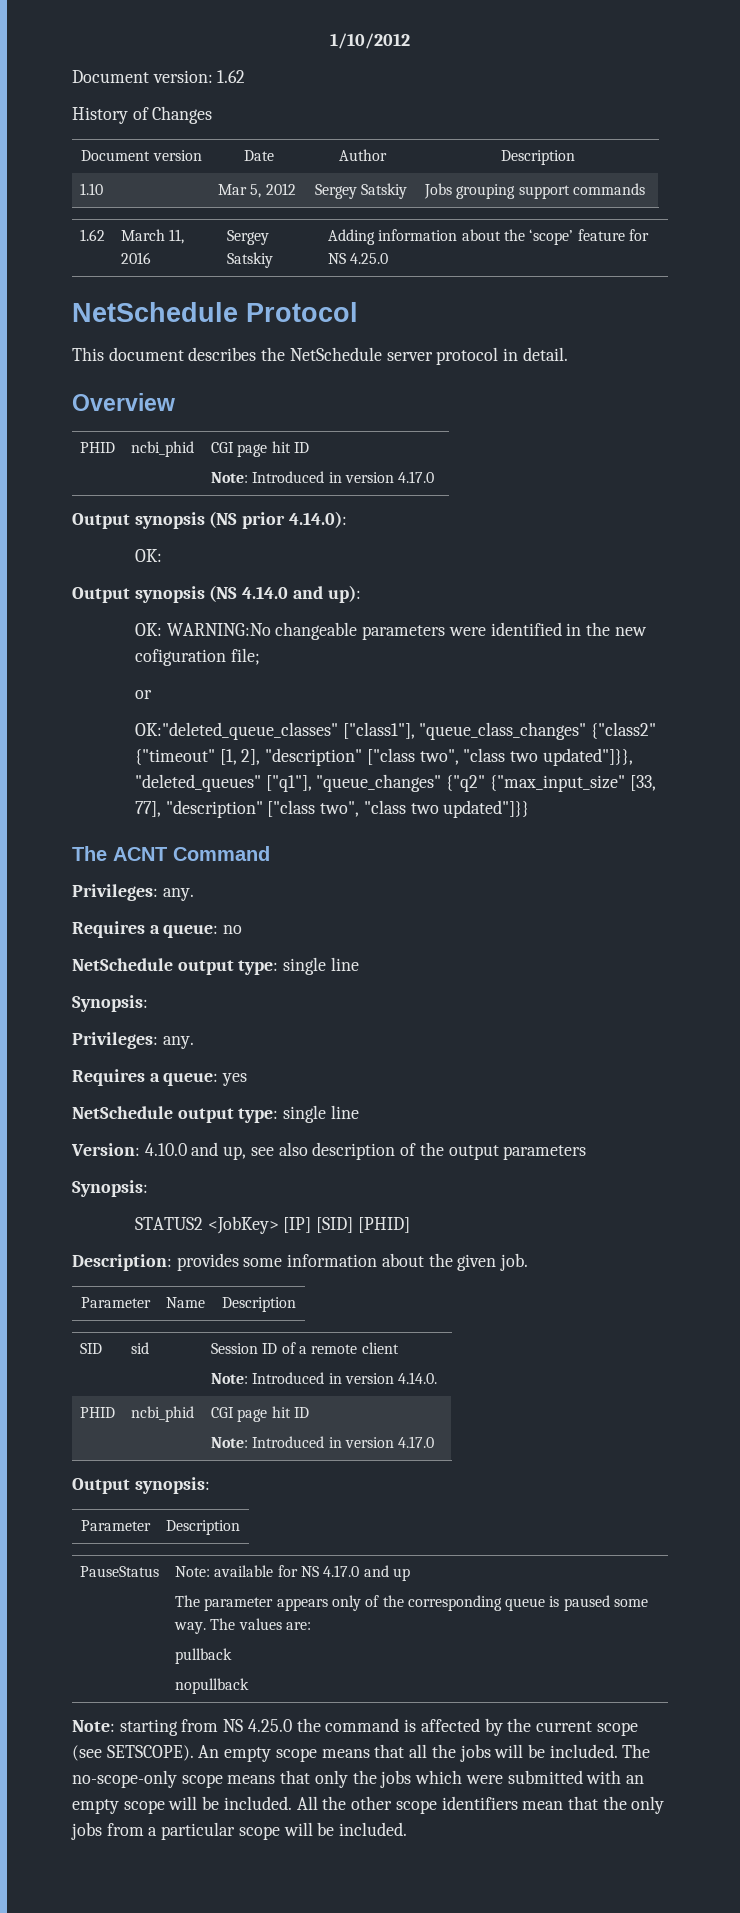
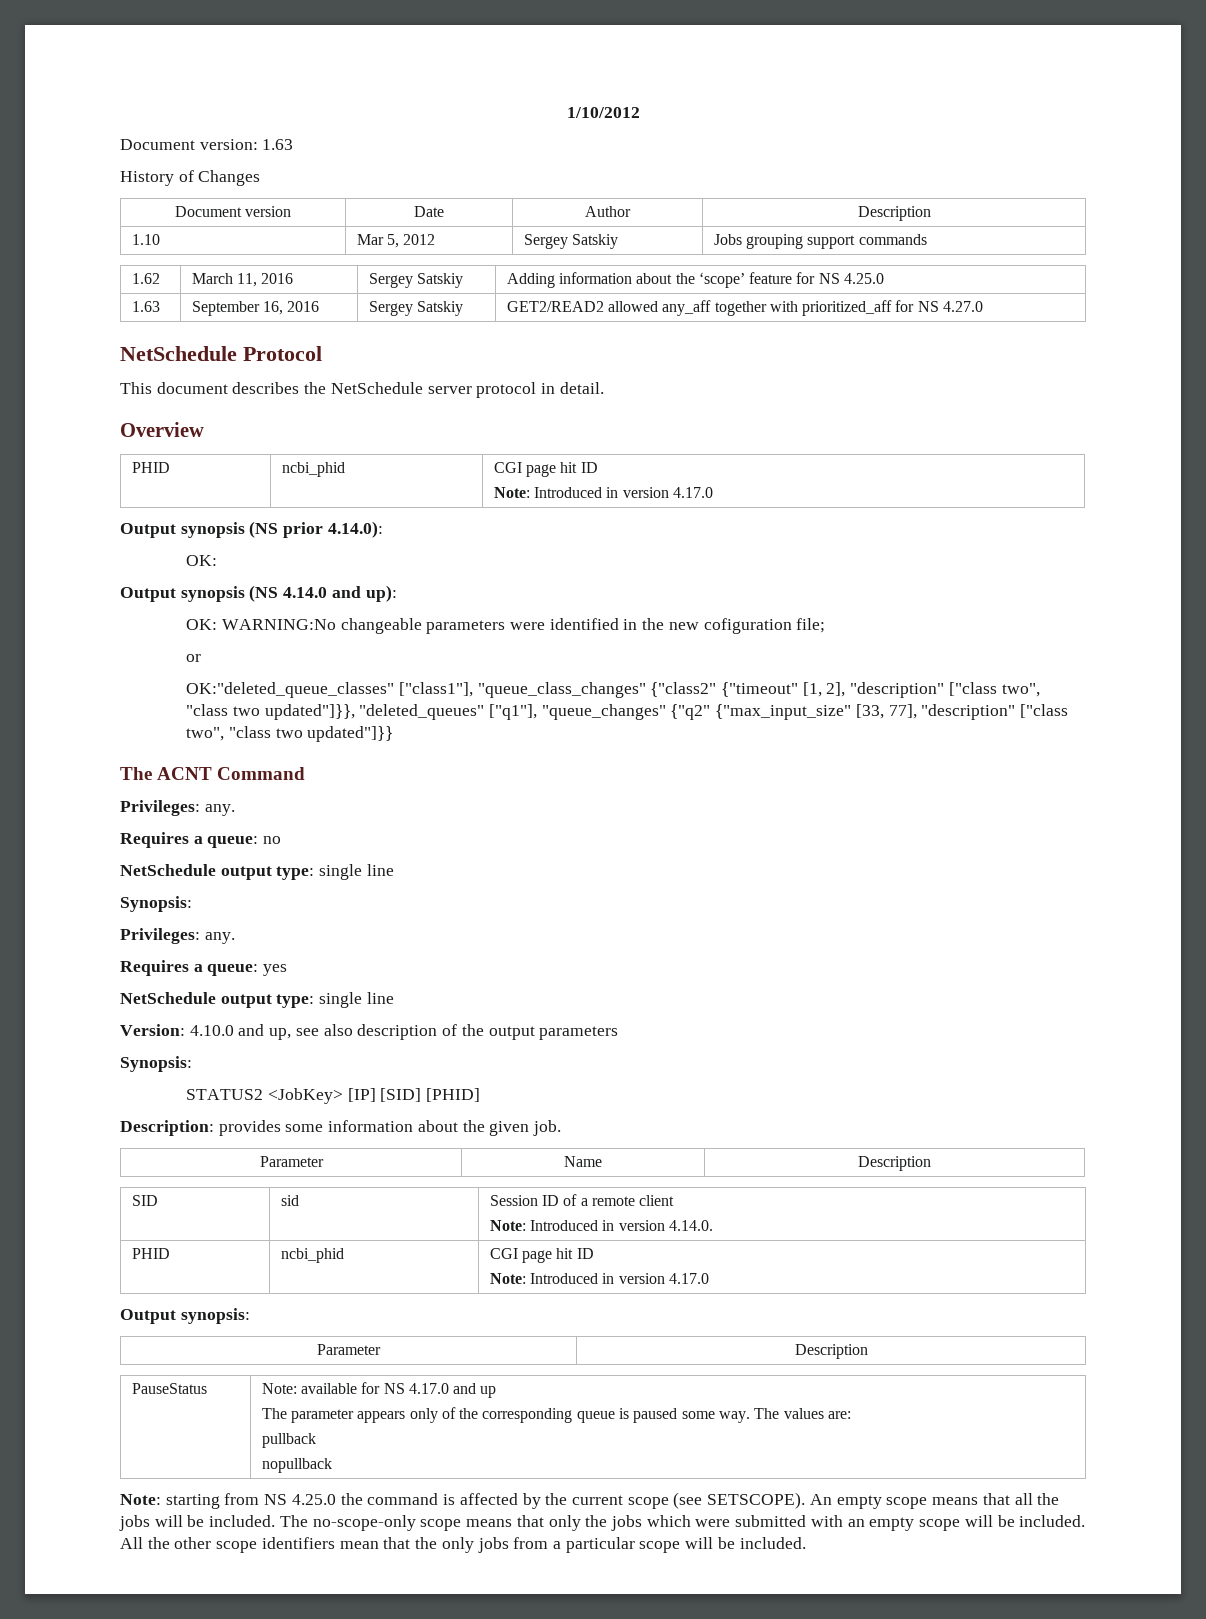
[217,70,246,83] 1.62 -> [262,139,294,150] 1.63
(389, 258) none -> [131,301,160,312] [191,301,320,316] [368,301,463,316] [506,300,984,316] // 1.63 | September 16, 2016 | Sergey Satskiy | GET2/READ2 allowed any_aff together with prioritized_aff for NS 4.27.0

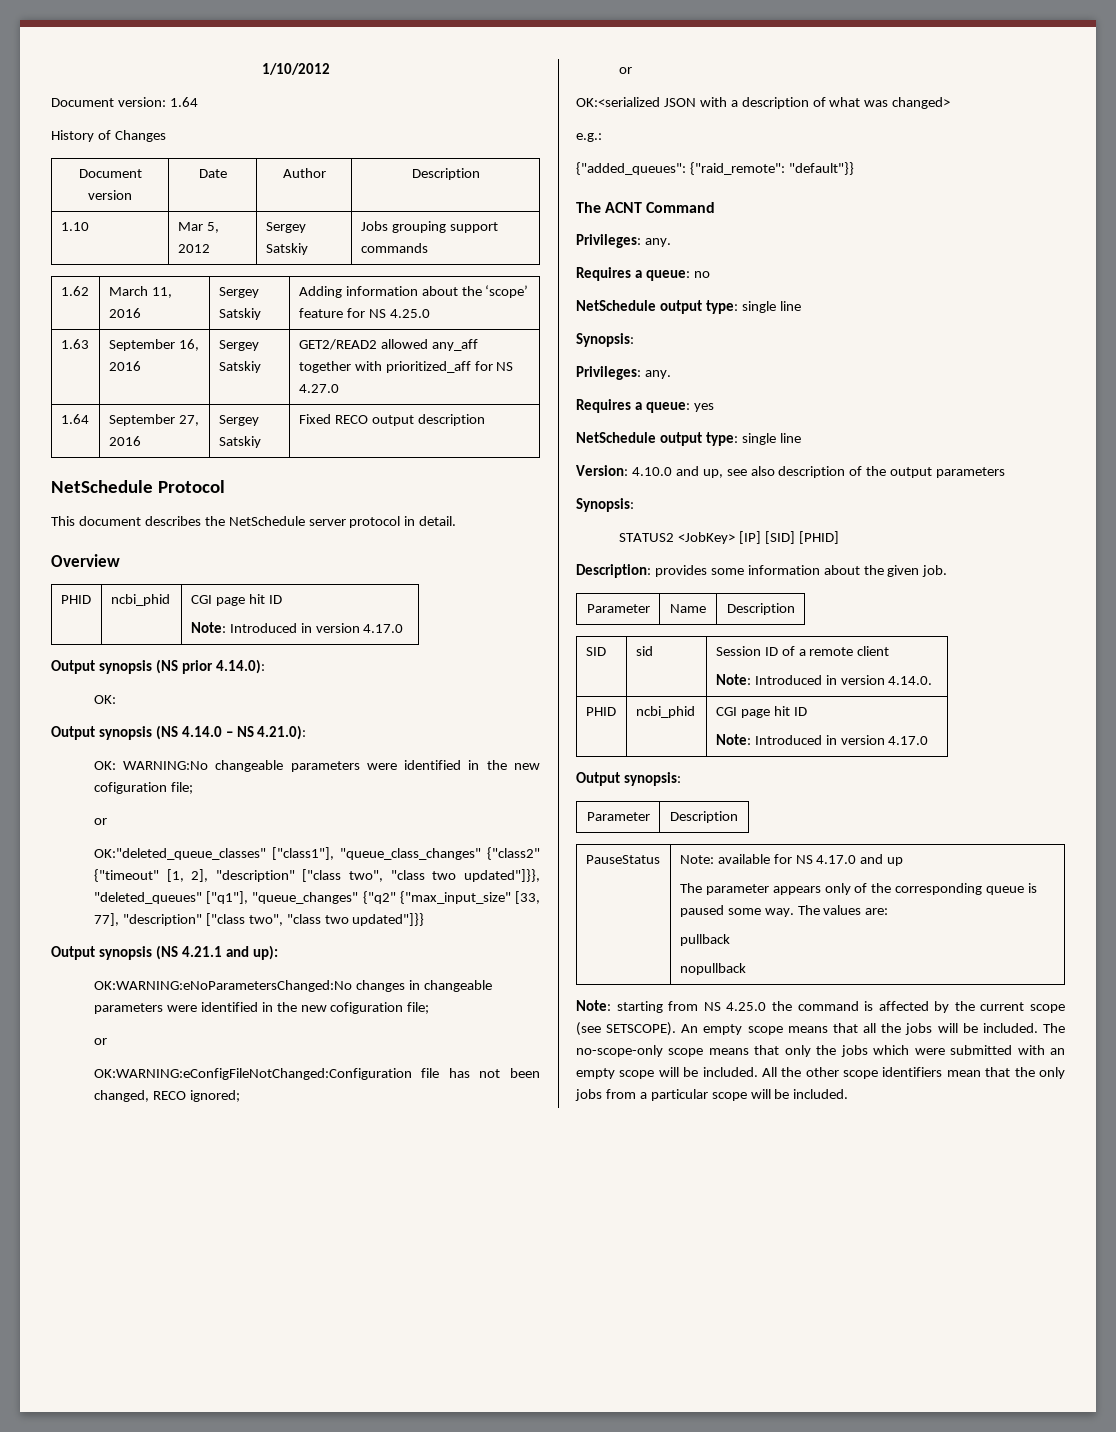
[262,139,294,150] 1.63 -> [169,97,198,107] 1.64
(984, 306) none -> [60,414,89,424] [108,414,199,426] [108,436,141,446] [218,415,259,426] [218,436,261,448] [298,414,485,426] // 1.64 | September 27, 2016 | Sergey Satskiy | Fixed RECO output description
[331,585,397,602] and up): -> [225,725,307,740] – NS 4.21.0):
(394, 734) none -> [51,945,278,960] [93,980,492,992] [93,1002,430,1014] [93,1038,107,1045] [93,1068,540,1080] [93,1090,240,1102] [618,67,632,74] [576,97,951,109] [576,133,602,142] [576,162,854,175] // Output synopsis (NS 4.21.1 and up): // OK:WARNING:eNoParametersChanged:No changes in changeable parameters were identified in the new cofiguration file; // or // OK:WARNING:eConfigFileNotChanged:Configuration file has not been changed, RECO ignored; // or // OK:<serialized JSON with a description of what was changed> // e.g.: // {"added_queues": {"raid_remote": "default"}}

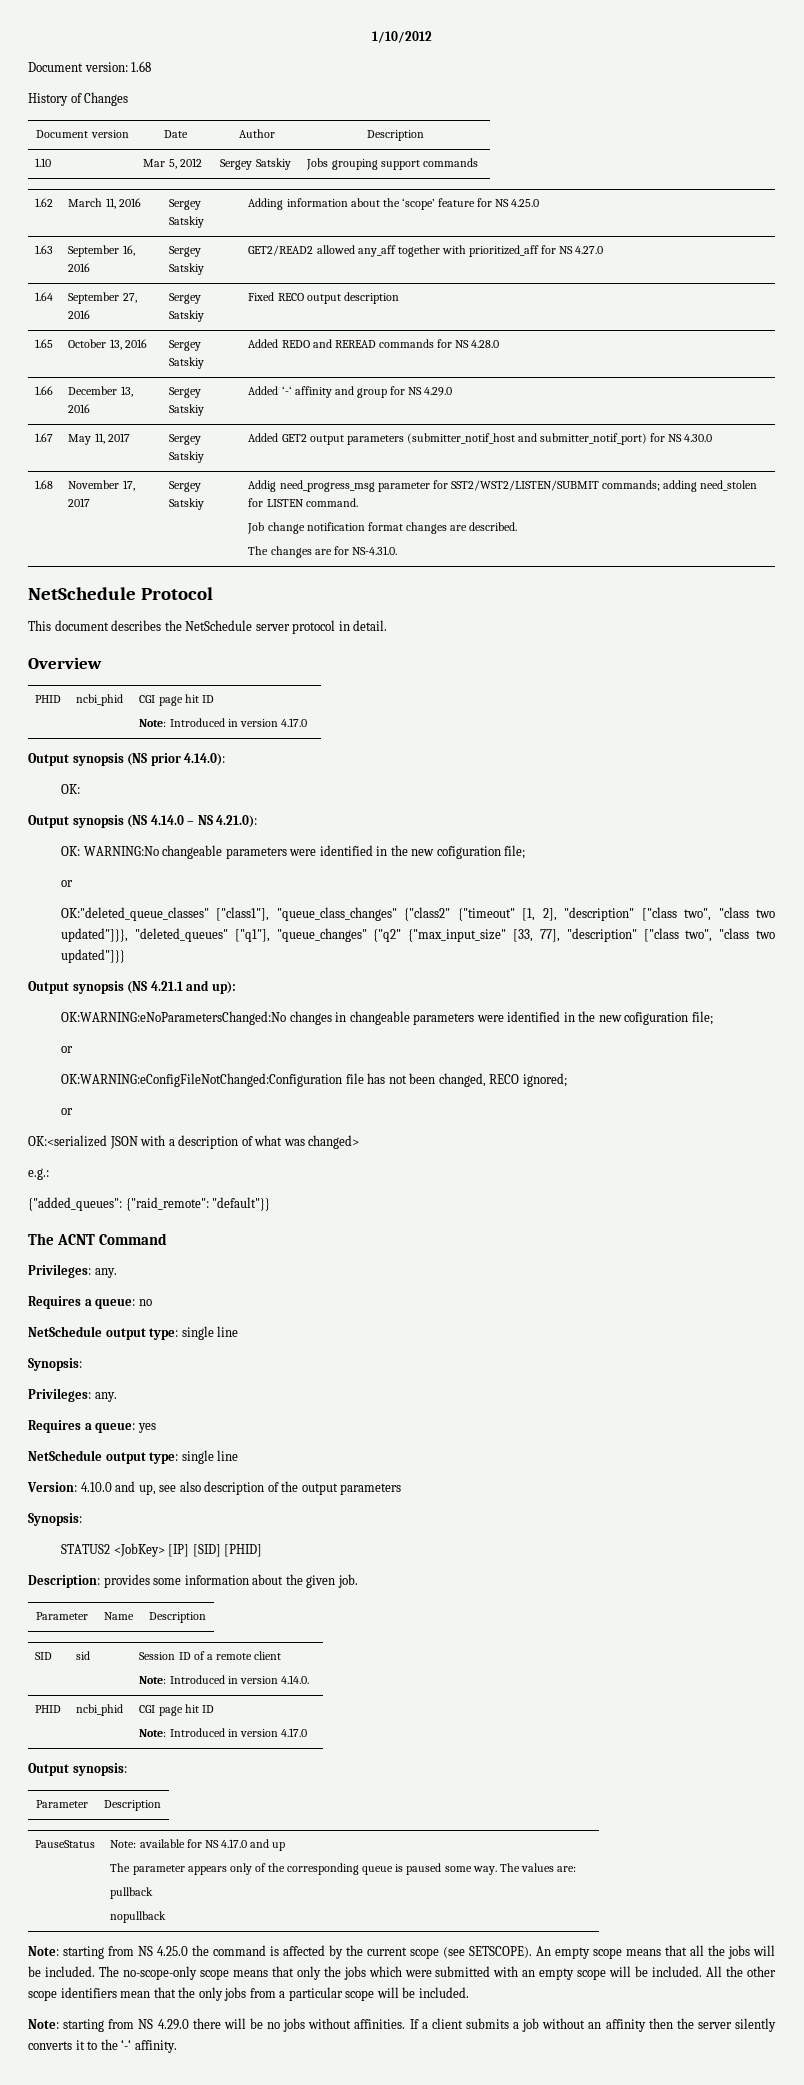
[169,97,198,107] 1.64 -> [131,61,152,72] 1.68
(485, 420) none -> [35,339,54,348] [68,339,147,350] [169,340,202,351] [169,357,205,369] [248,339,500,348] [35,386,54,395] [68,386,133,397] [68,404,91,413] [169,387,202,398] [169,404,205,416] [248,386,453,398] [35,433,54,442] [68,433,130,445] [169,434,202,445] [169,451,205,463] [248,433,713,445] [35,480,54,489] [68,480,135,491] [68,498,91,507] [169,481,202,492] [169,498,205,510] [248,480,758,492] [248,498,358,507] [247,522,518,534] [248,546,397,558] // 1.65 | October 13, 2016 | Sergey Satskiy | Added REDO and REREAD commands for NS 4.28.0 // 1.66 | December 13, 2016 | Sergey Satskiy | Added ‘-‘ affinity and group for NS 4.29.0 // 1.67 | May 11, 2017 | Sergey Satskiy | Added GET2 output parameters (submitter_notif_host and submitter_notif_port) for NS 4.30.0 // 1.68 | November 17, 2017 | Sergey Satskiy | Addig need_progress_msg parameter for SST2/WST2/LISTEN/SUBMIT commands; adding need_stolen for LISTEN command. // Job change notification format changes are described. // The changes are for NS-4.31.0.
(849, 1094) none -> [28,2018,776,2032] [28,2039,177,2053] // Note: starting from NS 4.29.0 there will be no jobs without affinities. If a client submits a job without an affinity then the server silently converts it to the ‘-‘ affinity.

